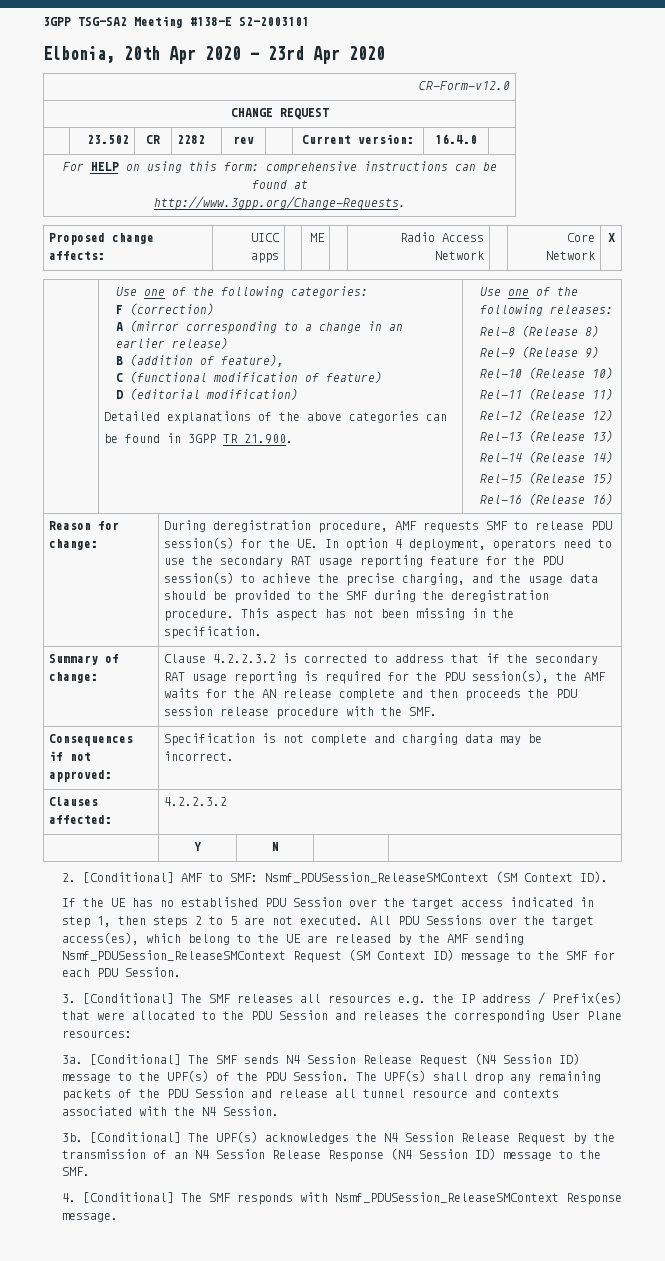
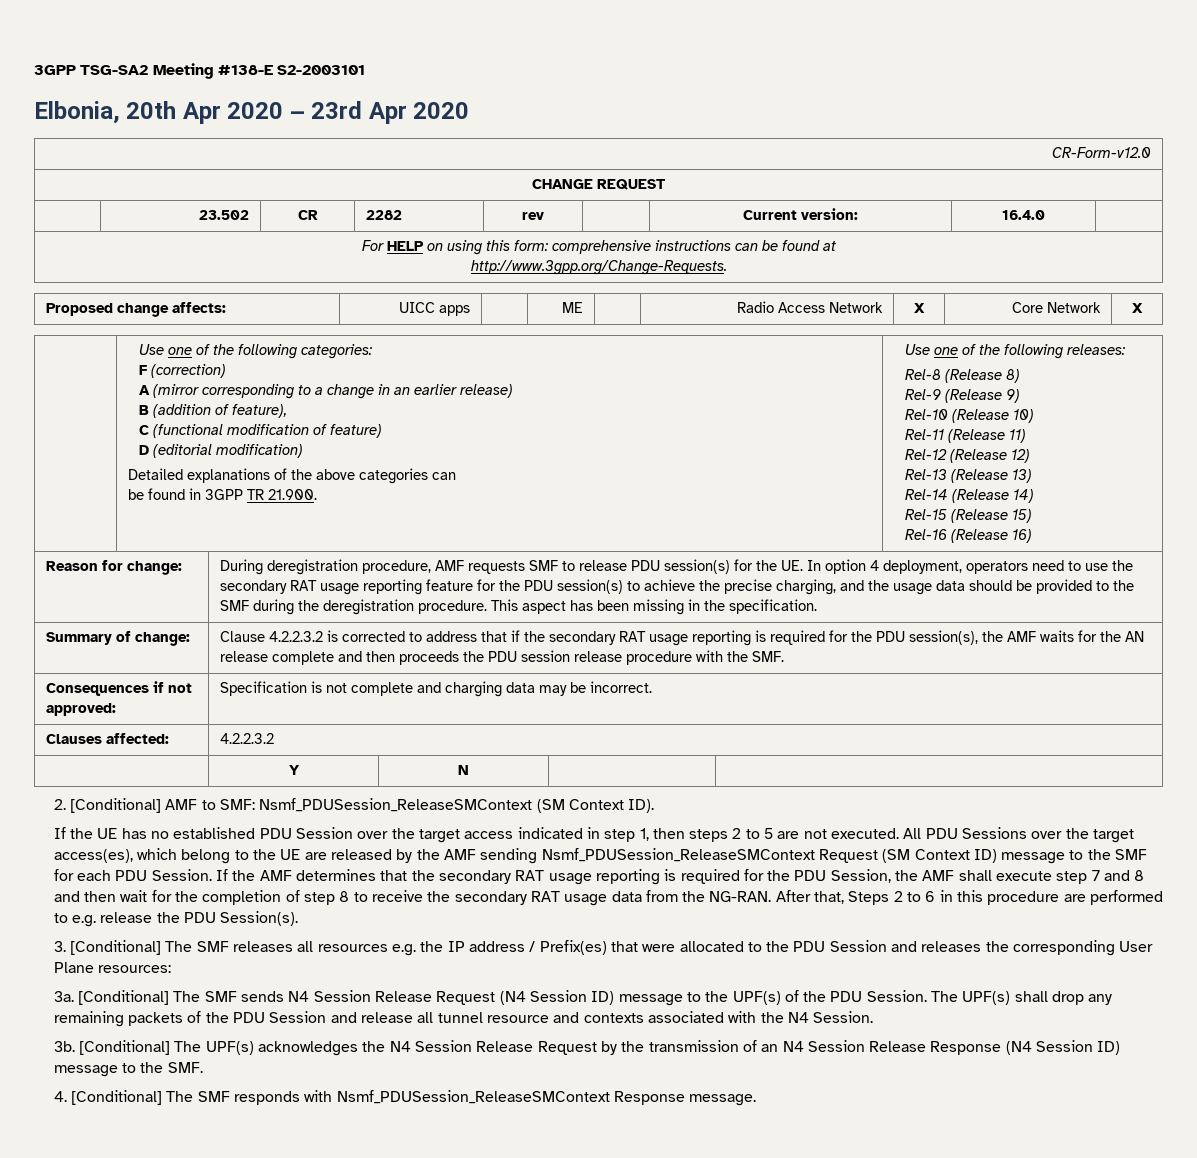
(484, 255) none -> [914,303,925,313] X
[353,609,375,618] not -> (593, 605) none
(181, 972) none -> [215,869,1145,885] [53,890,1163,906] [53,911,299,927] If the AMF determines that the secondary RAT usage reporting is required for the PDU Session, the AMF shall execute step 7 and 8 and then wait for the completion of step 8 to receive the secondary RAT usage data from the NG-RAN. After that, Steps 2 to 6 in this procedure are performed to e.g. release the PDU Session(s).

